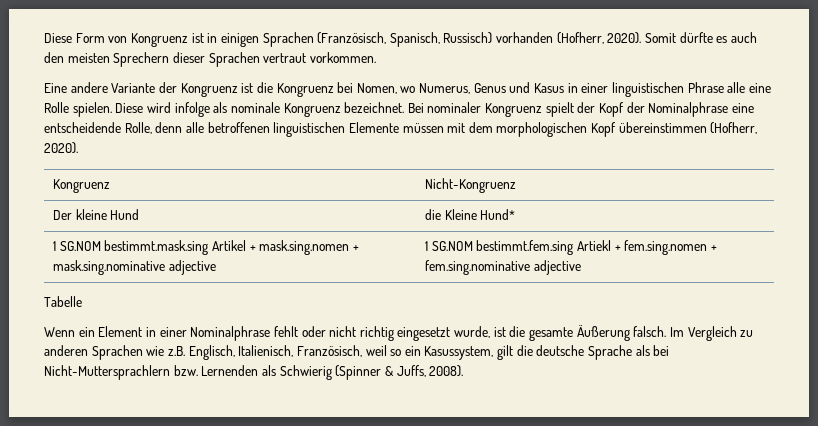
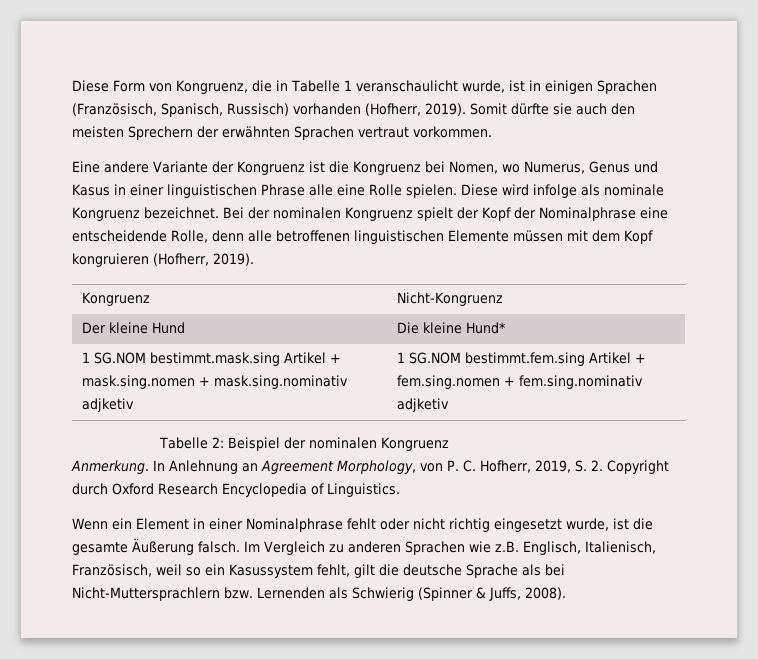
[130,33,188,47] Kongruenz -> [176,80,505,94] Kongruenz, die in Tabelle 1 veranschaulicht wurde,
[607,32,642,44] 2020). -> [424,103,466,116] 2019).
[716,36,728,43] es -> [552,103,572,115] sie
[172,52,205,63] dieser -> [197,126,290,138] der erwähnten
[427,102,482,113] nominaler -> [248,207,341,219] der nominalen
[496,122,758,137] [44,142,78,154] morphologischen Kopf übereinstimmen (Hofherr, 2020). -> [624,230,653,244] [72,253,254,267] Kopf kongruieren (Hofherr, 2019).
[424,209,477,220] die Kleine -> [396,322,462,334] Die kleine
[52,260,216,275] mask.sing.nominative adjective -> [213,375,348,389] [81,398,134,412] mask.sing.nominativ adjketiv
[576,240,611,251] Artiekl -> [588,352,631,364] Artikel
[424,260,581,275] [44,296,82,307] fem.sing.nominative adjective // Tabelle -> [518,375,643,389] [396,398,449,412] [158,437,449,451] [71,460,669,474] [72,483,400,497] fem.sing.nominativ adjketiv // Tabelle 2: Beispiel der nominalen Kongruenz // Anmerkung. In Anlehnung an Agreement Morphology, von P. C. Hofherr, 2019, S. 2. Copyright durch Oxford Research Encyclopedia of Linguistics.
[424,346,494,360] Kasussystem, -> [228,564,350,578] Kasussystem fehlt,

